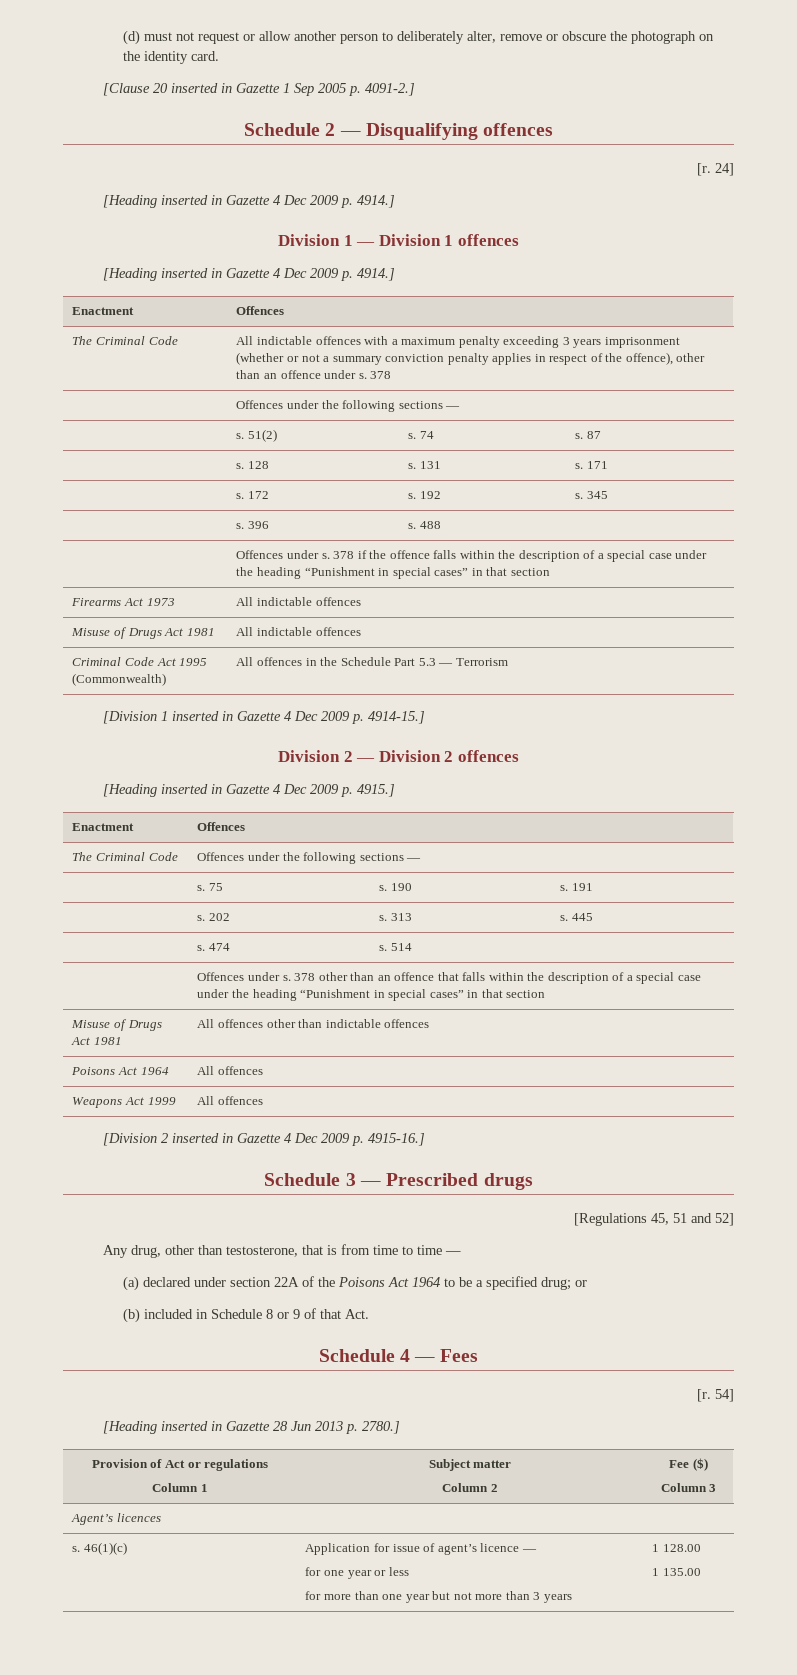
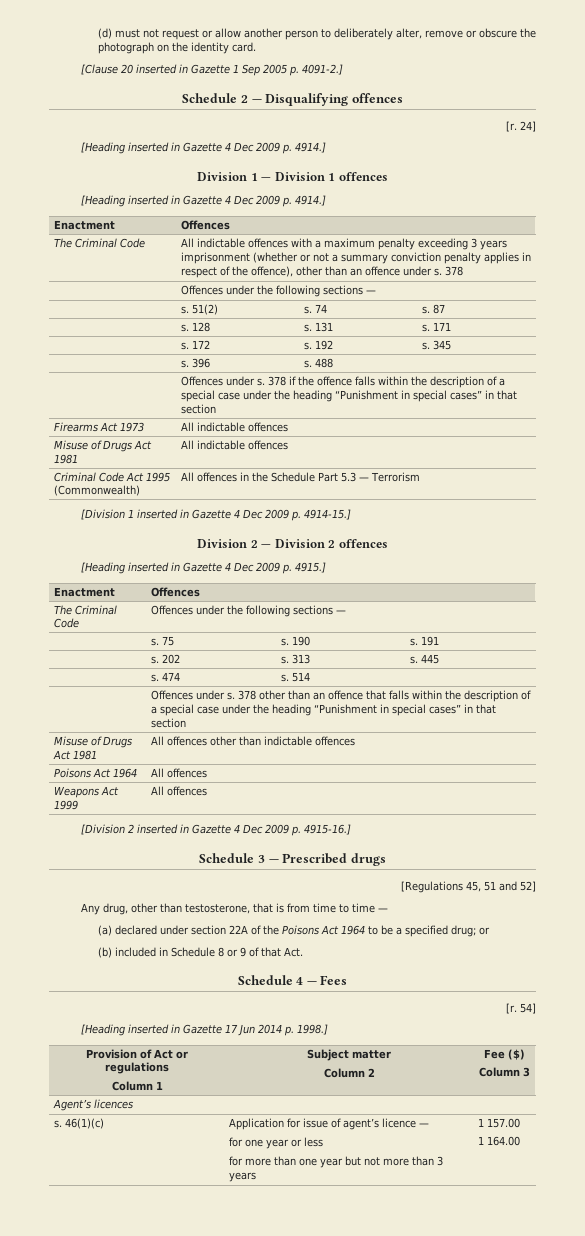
[273,1421,401,1434] 28 Jun 2013 p. 2780.] -> [225,1024,329,1036] 17 Jun 2014 p. 1998.]
[662,1544,701,1552] [652,1568,701,1576] 128.00 // 1 135.00 -> [486,1118,520,1128] [477,1136,520,1146] 157.00 // 1 164.00

